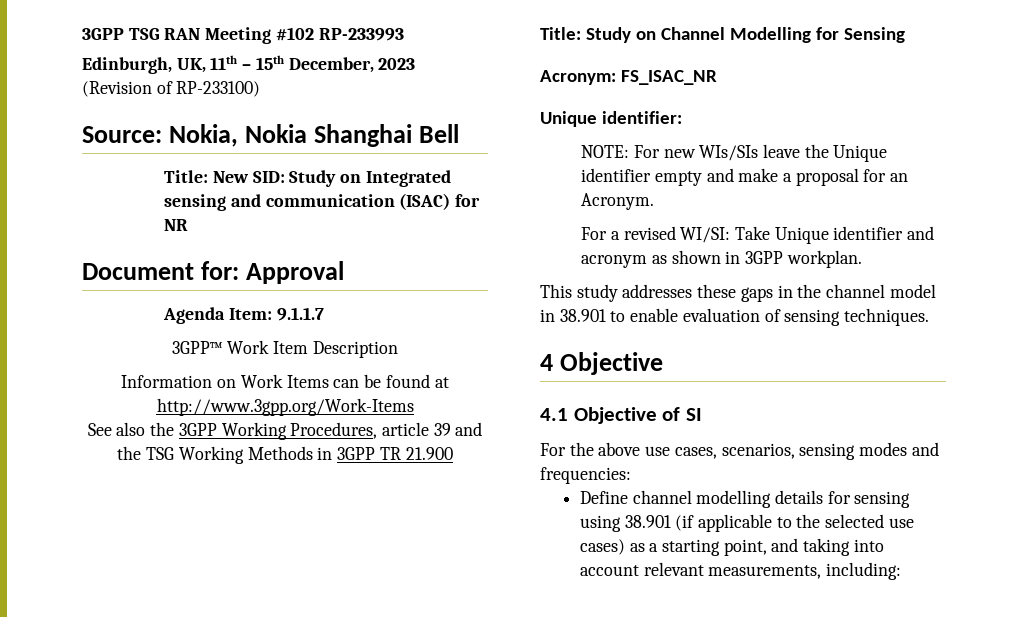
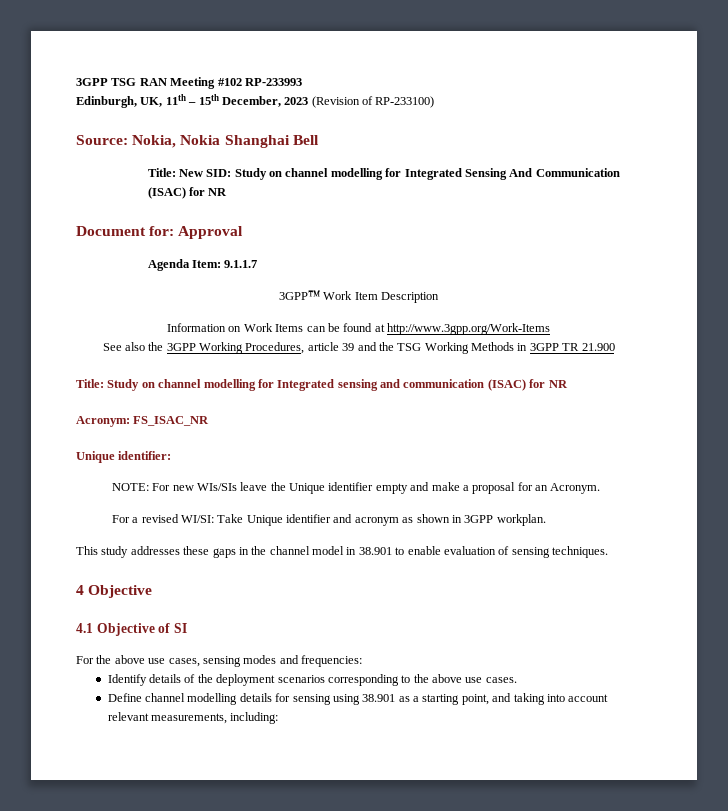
[365,170,451,187] [164,194,395,211] Integrated sensing and communication -> [285,168,620,180] channel modelling for Integrated Sensing And Communication
[660,27,905,43] Channel Modelling for Sensing -> [158,379,568,391] channel modelling for Integrated sensing and communication (ISAC) for NR
[721,443,795,459] scenarios, -> (200, 662) none
(631, 475) none -> [107,674,517,686] // Identify details of the deployment scenarios corresponding to the above use cases.
[675,514,914,532] [579,539,625,555] (if applicable to the selected use cases) -> (396, 698) none

